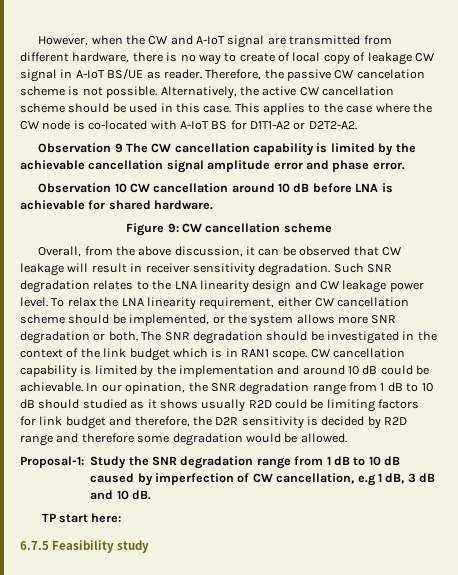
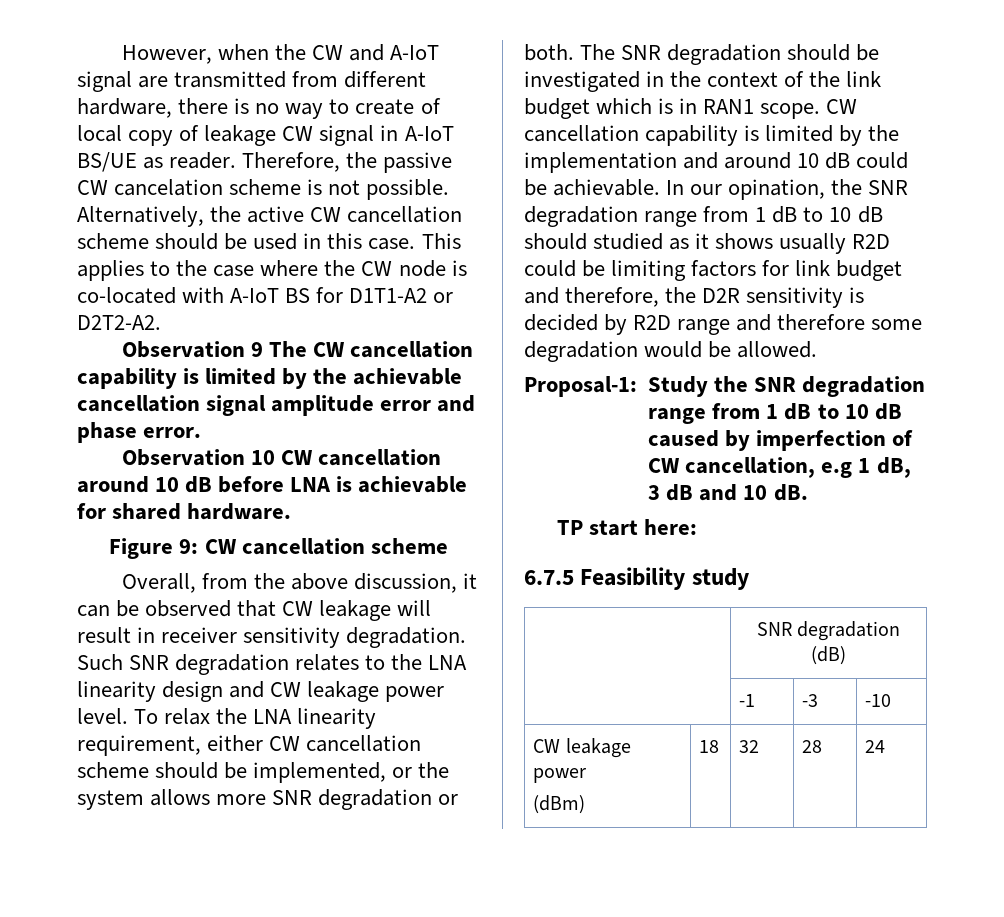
(150, 546) none -> [756,621,901,641] [811,646,846,665] [739,694,756,707] [802,694,819,707] [865,694,892,707] [533,738,631,758] [533,768,587,783] [533,795,586,814] [699,740,720,753] [739,740,760,753] [802,740,823,753] [865,740,886,753] // | SNR degradation (dB) // | -1 | -3 | -10 // CW leakage power // (dBm) | 18 | 32 | 28 | 24

